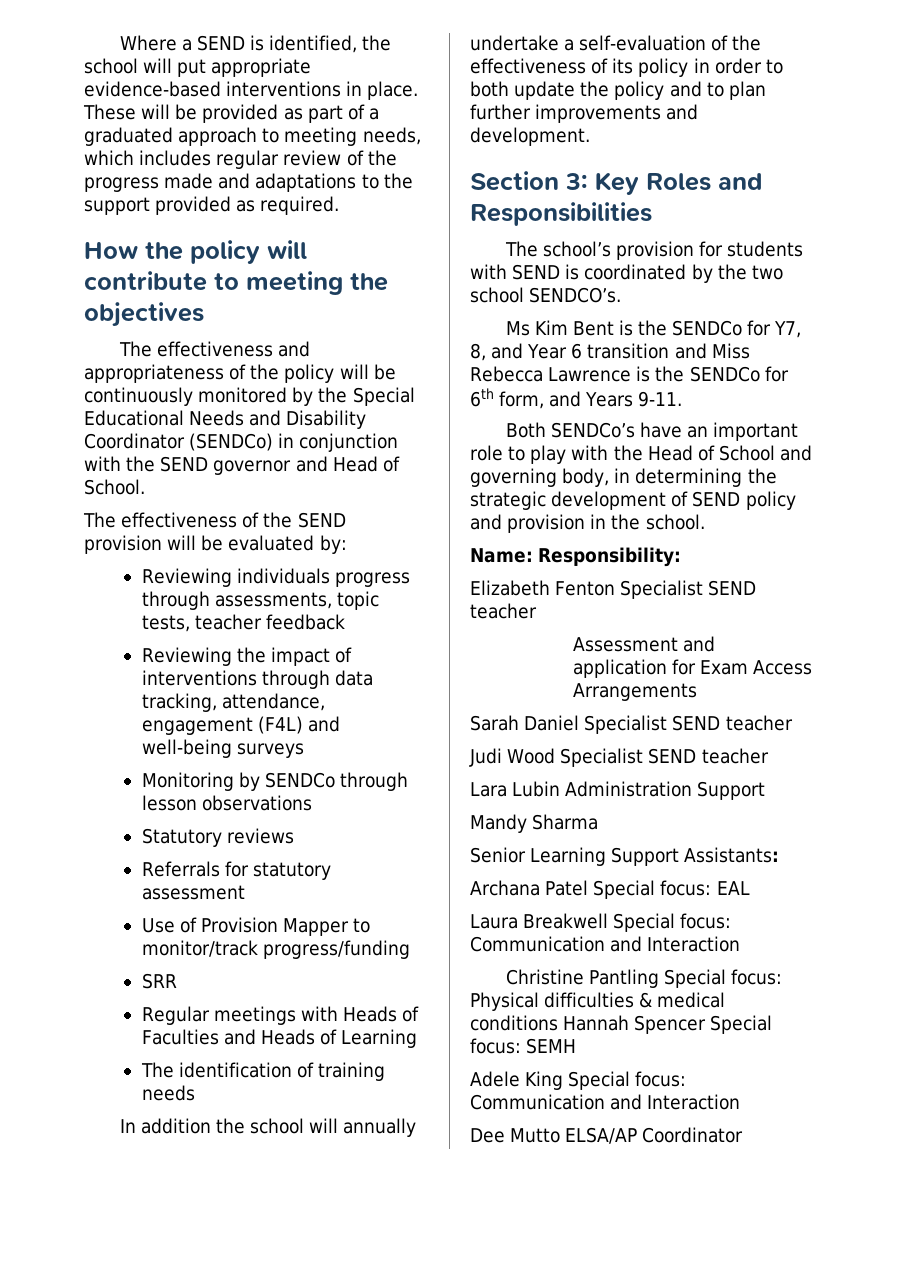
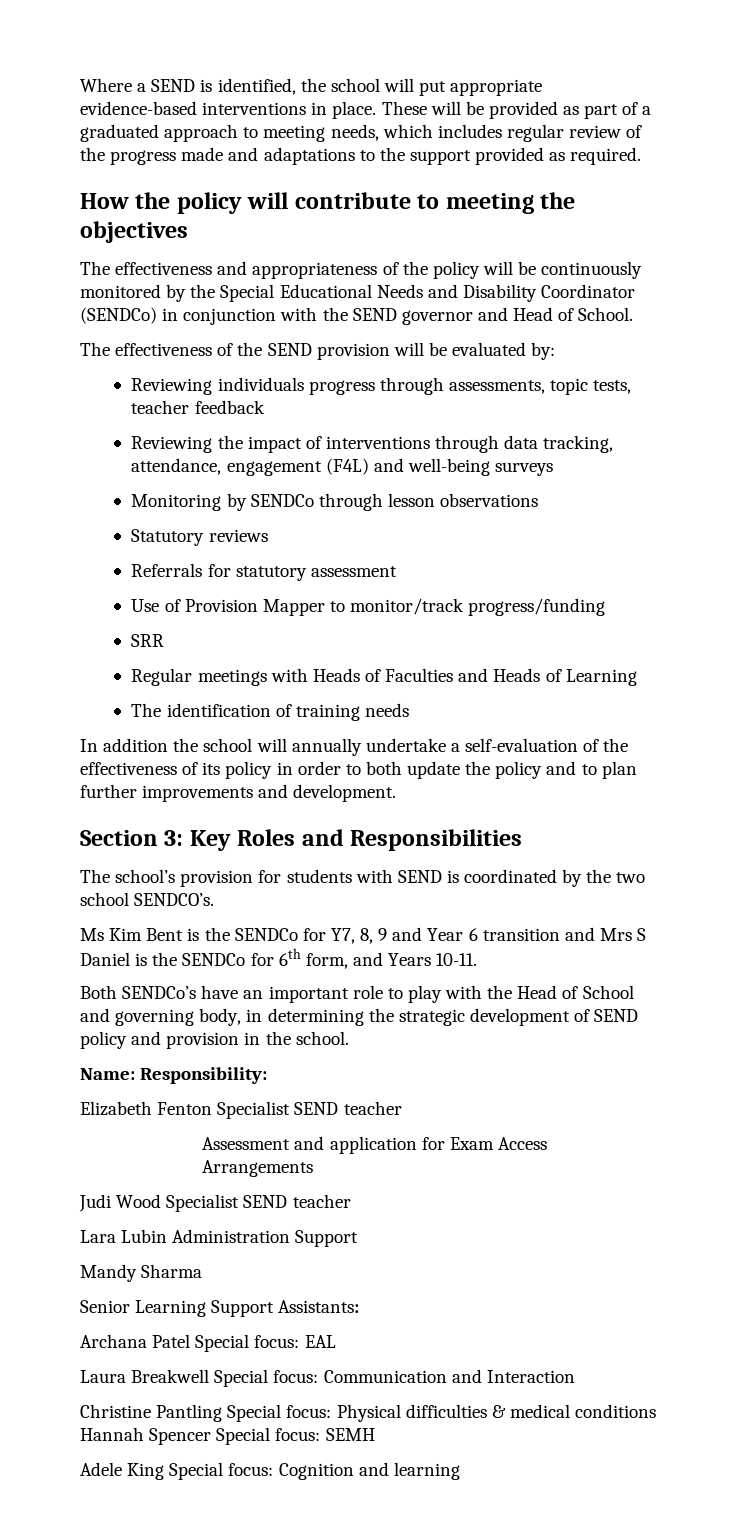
(486, 352) none -> [378,928,388,941] 9
[711,343,750,359] [470,366,632,382] Miss Rebecca Lawrence -> [599,928,647,941] [80,952,130,966] Mrs S Daniel
[638,391,683,407] 9-11. -> [436,953,478,966] 10-11.
[470,715,793,734] // Sarah Daniel Specialist SEND teacher -> (314, 1168) none
[470,1094,741,1110] [470,1127,744,1144] Communication and Interaction // Dee Mutto ELSA/AP Coordinator -> [278,1462,460,1480] Cognition and learning

